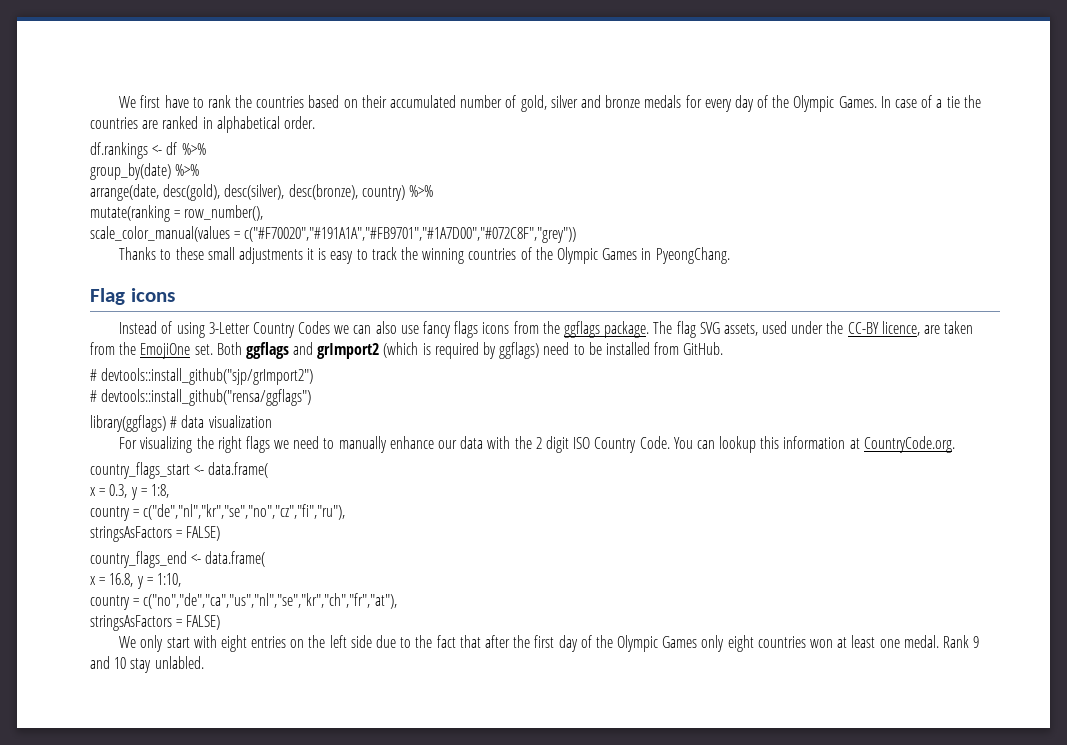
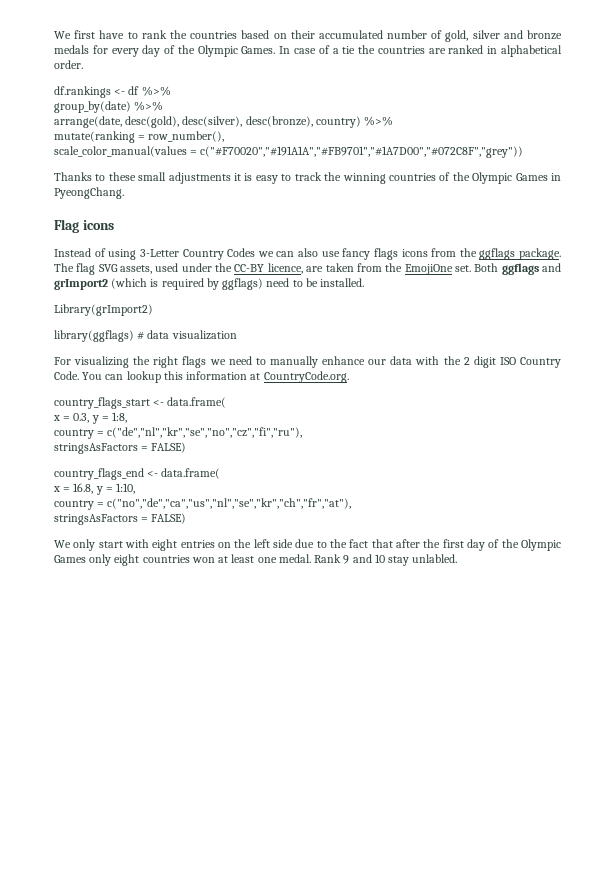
[605,342,724,355] [90,368,314,385] [90,389,312,406] installed from GitHub. // # devtools::install_github("sjp/grImport2") // # devtools::install_github("rensa/ggflags") -> [320,278,365,287] [54,304,153,316] installed. // Library(grImport2)

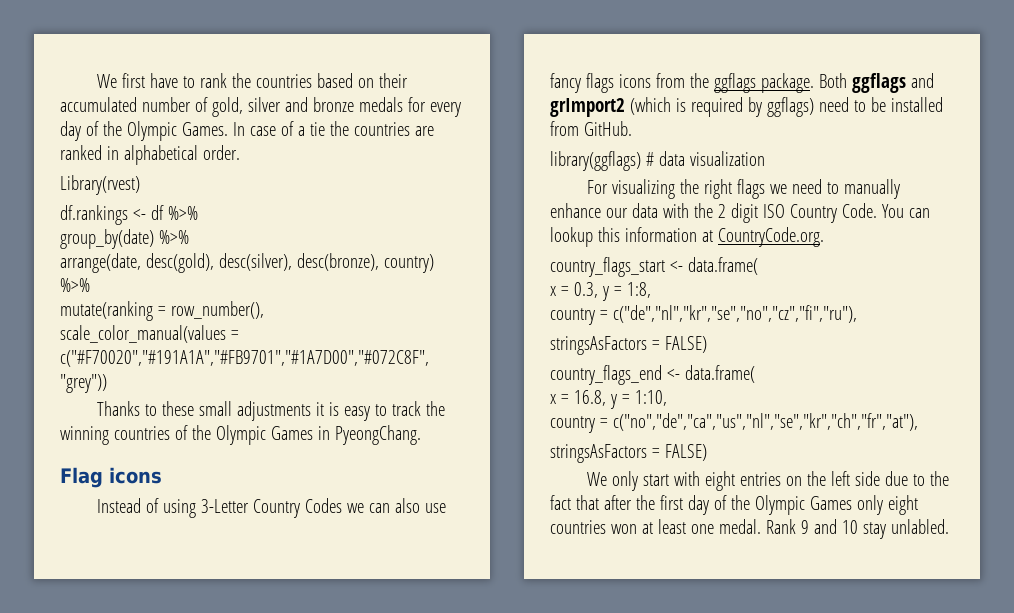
(83, 64) none -> [60,175,140,195] // Library(rvest)
[54,263,471,275] The flag SVG assets, used under the CC-BY licence, are taken from the EmojiOne set. -> (814, 83) none
[320,278,365,287] [54,304,153,316] installed. // Library(grImport2) -> [890,97,943,112] [550,121,632,136] installed from GitHub.

